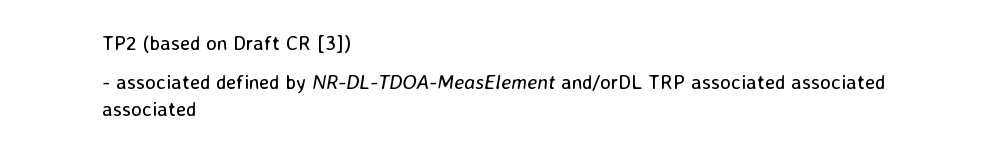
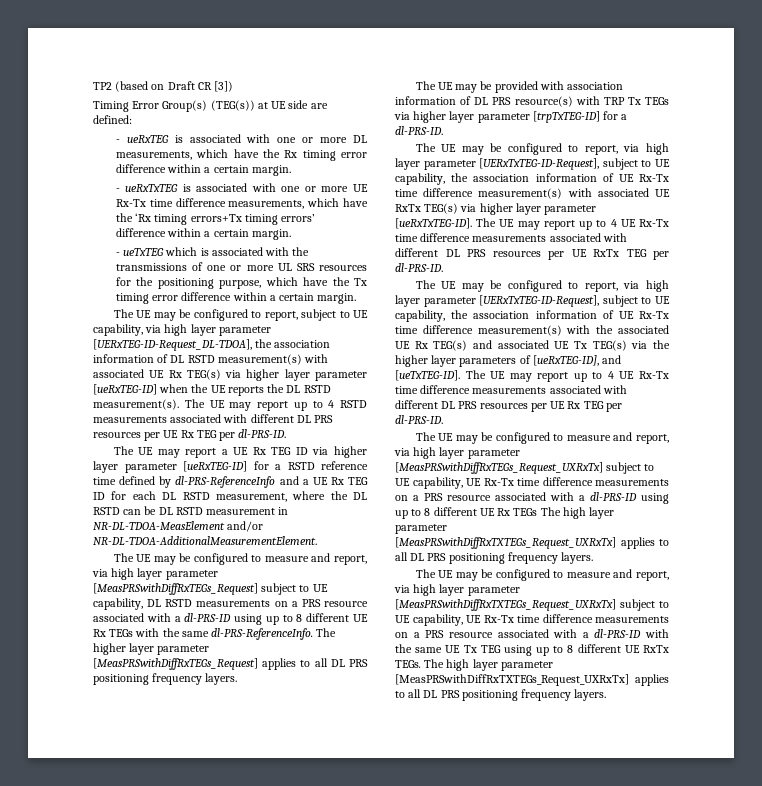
[102,75,885,93] [102,102,196,116] - associated defined by NR-DL-TDOA-MeasElement and/orDL TRP associated associated associated -> [93,100,328,112] [93,115,132,124] [115,134,367,143] [115,149,367,161] [115,164,291,176] [115,183,368,192] [115,198,368,209] [115,213,316,225] [115,228,291,240] [115,247,310,256] [115,262,367,271] [115,277,367,289] [115,292,357,304] [113,309,368,321] [93,324,271,336] [93,339,331,351] [93,354,329,365] [93,369,367,381] [93,384,331,396] [93,399,367,411] [93,414,334,423] [93,429,287,441] [113,446,367,458] [93,461,368,473] [93,476,368,488] [93,491,367,502] [93,506,289,515] [93,521,264,532] [93,536,317,545] [113,553,367,565] [92,568,218,580] [93,583,328,595] [93,598,368,610] [93,613,368,625] [93,628,337,640] [93,643,210,655] [93,658,368,670] [93,673,238,685] [415,81,624,93] [395,96,669,107] [394,111,628,123] [395,126,443,135] [415,143,669,155] [395,158,670,170] [395,173,669,185] [395,188,670,199] [395,203,597,215] [395,218,669,230] [395,233,627,242] [395,248,669,260] [395,263,443,272] [415,280,669,292] [395,295,670,307] [395,310,669,322] [395,325,669,336] [395,340,670,351] [395,355,622,367] [395,370,669,382] [395,385,627,394] [395,400,622,412] [395,415,443,424] [415,432,669,444] [394,447,520,459] [395,462,655,474] [395,477,669,489] [395,492,669,504] [395,507,615,519] [395,524,447,534] [395,537,669,549] [395,552,594,564] [415,569,669,581] [394,584,520,596] [395,599,669,611] [395,614,669,626] [395,629,669,638] [395,644,669,656] [395,659,553,671] [395,674,669,686] [395,689,607,701] Timing Error Group(s) (TEG(s)) at UE side are defined: // - ueRxTEG is associated with one or more DL measurements, which have the Rx timing error difference within a certain margin. // - ueRxTxTEG is associated with one or more UE Rx-Tx time difference measurements, which have the ‘Rx timing errors+Tx timing errors’ difference within a certain margin. // - ueTxTEG which is associated with the transmissions of one or more UL SRS resources for the positioning purpose, which have the Tx timing error difference within a certain margin. // The UE may be configured to report, subject to UE capability, via high layer parameter [UERxTEG-ID-Request_DL-TDOA], the association information of DL RSTD measurement(s) with associated UE Rx TEG(s) via higher layer parameter [ueRxTEG-ID] when the UE reports the DL RSTD measurement(s). The UE may report up to 4 RSTD measurements associated with different DL PRS resources per UE Rx TEG per dl-PRS-ID. // The UE may report a UE Rx TEG ID via higher layer parameter [ueRxTEG-ID] for a RSTD reference time defined by dl-PRS-ReferenceInfo and a UE Rx TEG ID for each DL RSTD measurement, where the DL RSTD can be DL RSTD measurement in NR-DL-TDOA-MeasElement and/or NR-DL-TDOA-AdditionalMeasurementElement. // The UE may be configured to measure and report, via high layer parameter [MeasPRSwithDiffRxTEGs_Request] subject to UE capability, DL RSTD measurements on a PRS resource associated with a dl-PRS-ID using up to 8 different UE Rx TEGs with the same dl-PRS-ReferenceInfo. The higher layer parameter [MeasPRSwithDiffRxTEGs_Request] applies to all DL PRS positioning frequency layers. // The UE may be provided with association information of DL PRS resource(s) with TRP Tx TEGs via higher layer parameter [trpTxTEG-ID] for a dl-PRS-ID. // The UE may be configured to report, via high layer parameter [UERxTxTEG-ID-Request], subject to UE capability, the association information of UE Rx-Tx time difference measurement(s) with associated UE RxTx TEG(s) via higher layer parameter [ueRxTxTEG-ID]. The UE may report up to 4 UE Rx-Tx time difference measurements associated with different DL PRS resources per UE RxTx TEG per dl-PRS-ID. // The UE may be configured to report, via high layer parameter [UERxTxTEG-ID-Request], subject to UE capability, the association information of UE Rx-Tx time difference measurement(s) with the associated UE Rx TEG(s) and associated UE Tx TEG(s) via the higher layer parameters of [ueRxTEG-ID], and [ueTxTEG-ID]. The UE may report up to 4 UE Rx-Tx time difference measurements associated with different DL PRS resources per UE Rx TEG per dl-PRS-ID. // The UE may be configured to measure and report, via high layer parameter [MeasPRSwithDiffRxTEGs_Request_UXRxTx] subject to UE capability, UE Rx-Tx time difference measurements on a PRS resource associated with a dl-PRS-ID using up to 8 different UE Rx TEGs The high layer parameter [MeasPRSwithDiffRxTXTEGs_Request_UXRxTx] applies to all DL PRS positioning frequency layers. // The UE may be configured to measure and report, via high layer parameter [MeasPRSwithDiffRxTXTEGs_Request_UXRxTx] subject to UE capability, UE Rx-Tx time difference measurements on a PRS resource associated with a dl-PRS-ID with the same UE Tx TEG using up to 8 different UE RxTx TEGs. The high layer parameter [MeasPRSwithDiffRxTXTEGs_Request_UXRxTx] applies to all DL PRS positioning frequency layers.

